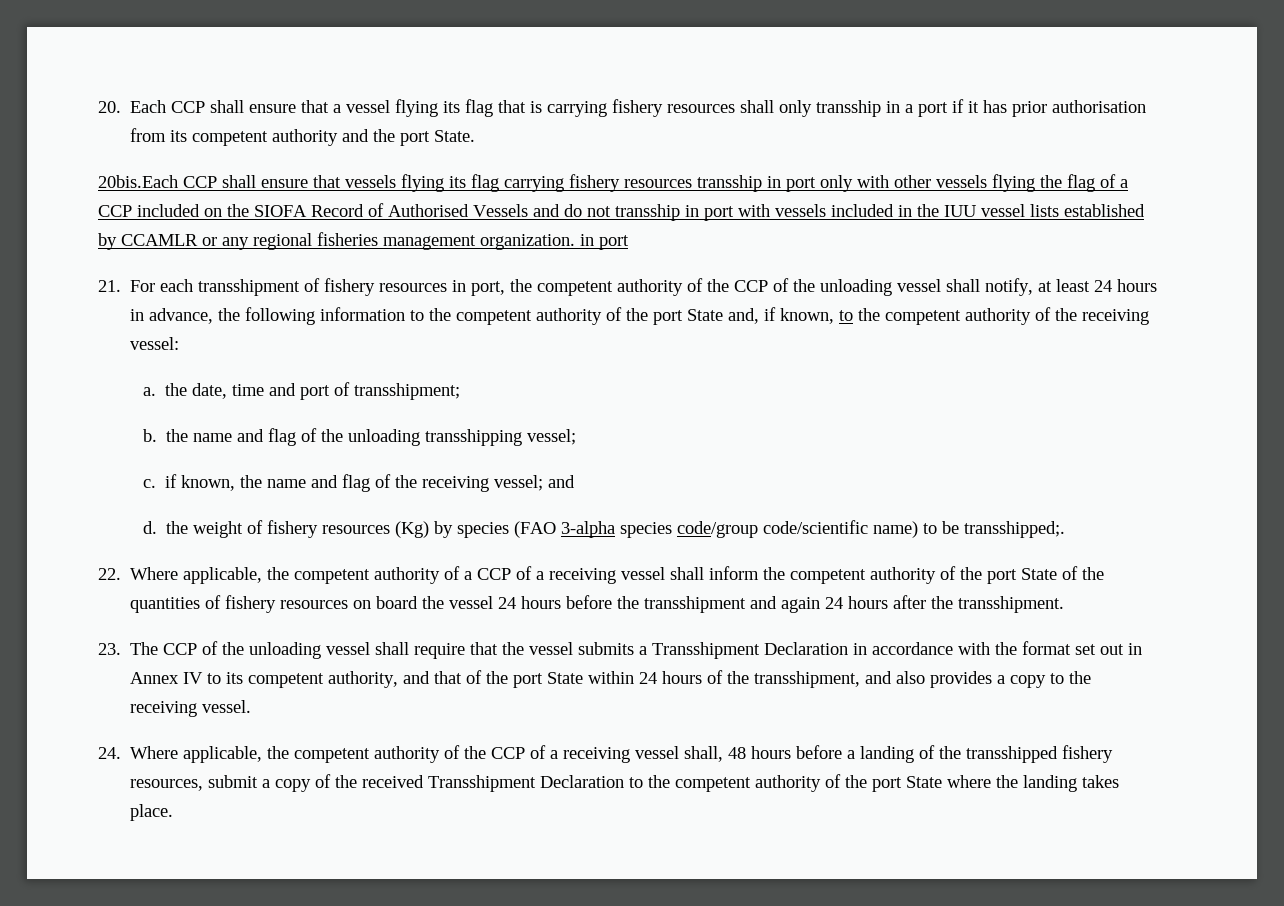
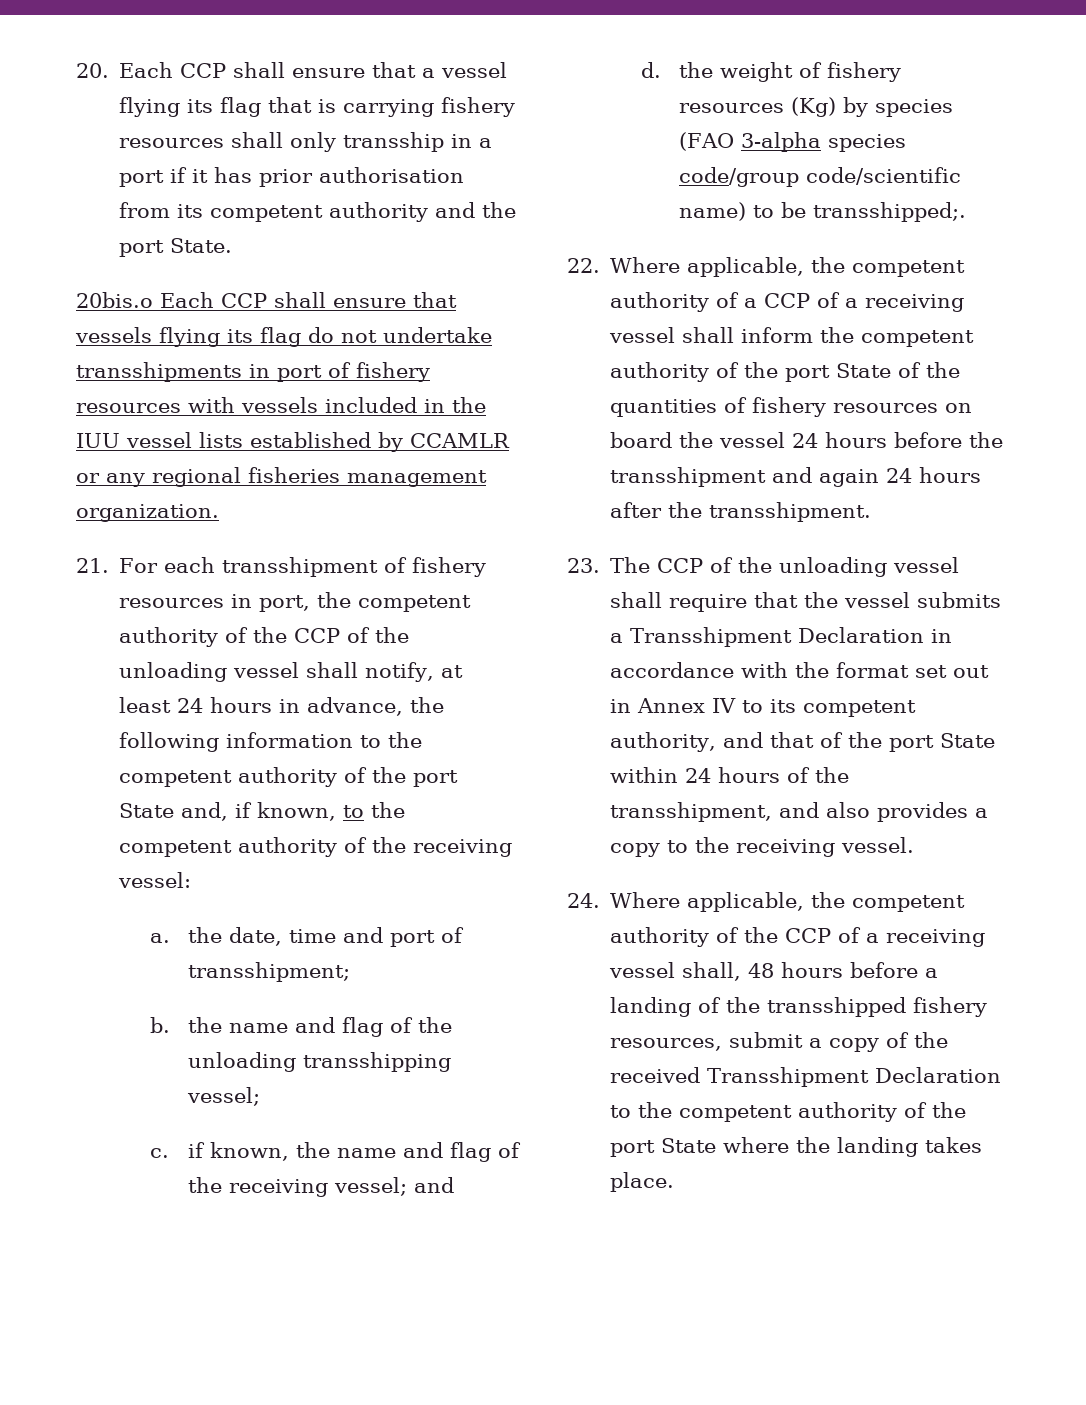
[98,175,178,188] 20bis.Each -> [76,292,214,308] 20bis.o Each
[504,174,1128,192] [98,203,734,221] carrying fishery resources transship in port only with other vessels flying the flag of a CCP included on the SIOFA Record of Authorised Vessels and do not transship in port -> [308,327,492,343] [76,362,430,382] [76,403,181,413] do not undertake transshipments in port of fishery resources
[580,234,629,250] in port -> (219, 513) none

